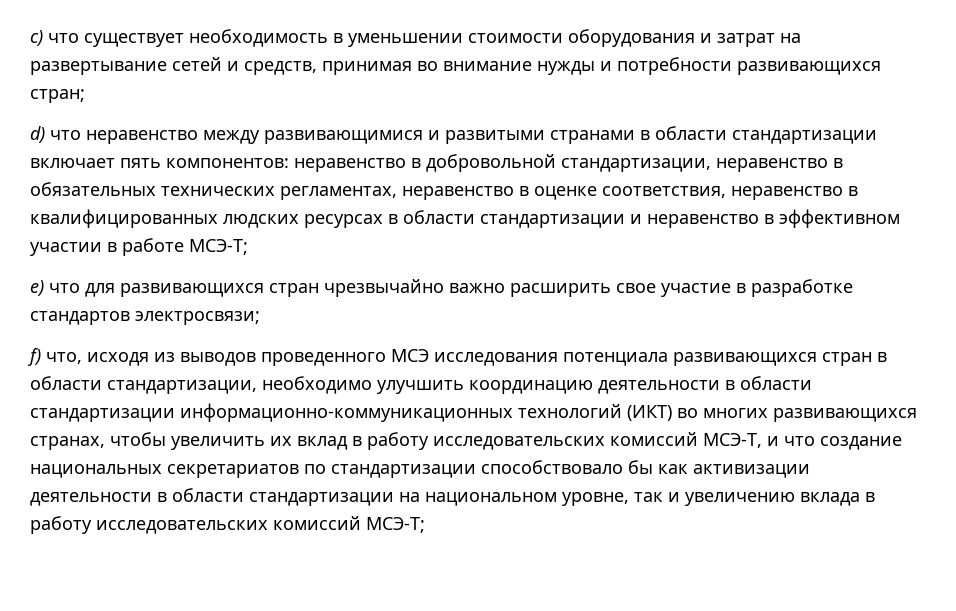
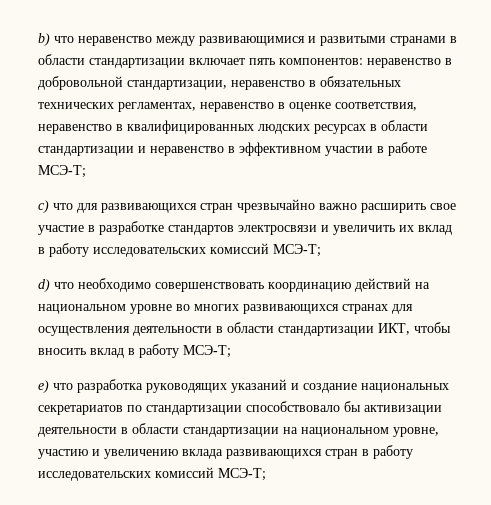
[30,29,801,47] [30,57,881,75] [30,89,85,103] [30,126,45,143] c) что существует необходимость в уменьшении стоимости оборудования и затрат на развертывание сетей и средств, принимая во внимание нужды и потребности развивающихся стран; // d) -> [38,33,50,46] b)
[30,280,44,296] e) -> [38,200,49,213] c)
[135,311,260,325] [27,348,887,366] [30,376,812,394] [30,403,917,422] [30,432,166,450] электросвязи; // f) что, исходя из выводов проведенного МСЭ исследования потенциала развивающихся стран в области стандартизации, необходимо улучшить координацию деятельности в области стандартизации информационно-коммуникационных технологий (ИКТ) во многих развивающихся странах, чтобы -> [238,225,329,235] электросвязи и
[703,433,815,448] МСЭ-Т, и что -> [273,244,321,257] [38,278,430,292] [38,304,413,314] [38,322,451,336] [38,344,231,358] [38,379,299,393] МСЭ-Т; // d) что необходимо совершенствовать координацию действий на национальном уровне во многих развивающихся странах для осуществления деятельности в области стандартизации ИКТ, чтобы вносить вклад в работу МСЭ-T; // e) что разработка руководящих указаний и
[658,464,688,474] как -> (361, 406) none
[634,492,663,502] так -> [38,449,88,459] участию
(860, 499) none -> [226,449,358,459] развивающихся стран

